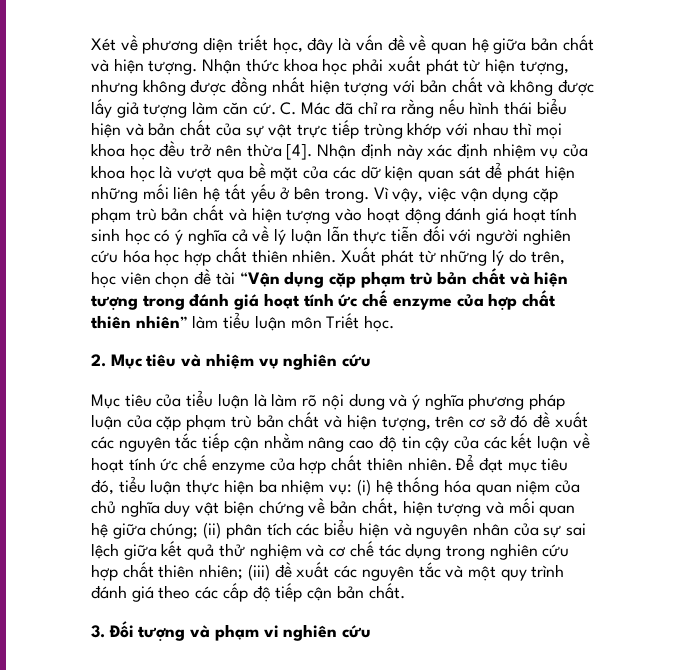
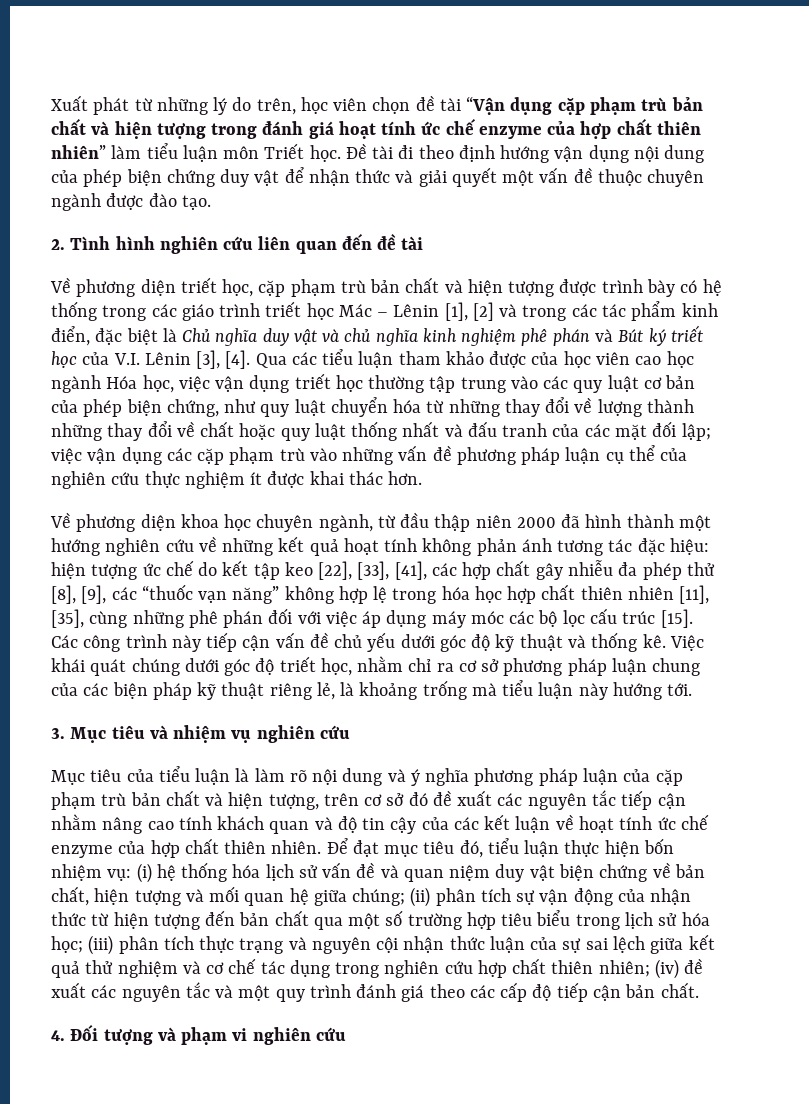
[91,35,594,54] [91,56,569,75] [91,77,594,96] [91,98,567,118] [91,120,563,139] [91,141,589,160] [91,162,575,182] [91,184,559,203] [91,205,578,224] [91,226,571,245] [91,247,337,266] Xét về phương diện triết học, đây là vấn đề về quan hệ giữa bản chất và hiện tượng. Nhận thức khoa học phải xuất phát từ hiện tượng, nhưng không được đồng nhất hiện tượng với bản chất và không được lấy giả tượng làm căn cứ. C. Mác đã chỉ ra rằng nếu hình thái biểu hiện và bản chất của sự vật trực tiếp trùng khớp với nhau thì mọi khoa học đều trở nên thừa [4]. Nhận định này xác định nhiệm vụ của khoa học là vượt qua bề mặt của các dữ kiện quan sát để phát hiện những mối liên hệ tất yếu ở bên trong. Vì vậy, việc vận dụng cặp phạm trù bản chất và hiện tượng vào hoạt động đánh giá hoạt tính sinh học có ý nghĩa cả về lý luận lẫn thực tiễn đối với người nghiên cứu hóa học hợp chất thiên nhiên. -> (51, 103) none
[91,354,106,367] // 2. -> [345,143,705,163] [51,167,705,187] [51,193,211,211] [51,234,424,254] [50,277,722,297] [51,301,718,321] [51,325,703,346] [51,349,694,369] [51,373,696,393] [51,397,694,417] [51,421,711,441] [51,445,688,465] [51,471,423,489] [50,512,711,532] [51,536,709,556] [51,560,715,580] [51,584,710,604] [51,608,693,628] [51,632,704,652] [51,656,701,676] [51,680,693,700] [51,728,65,739] Đề tài đi theo định hướng vận dụng nội dung của phép biện chứng duy vật để nhận thức và giải quyết một vấn đề thuộc chuyên ngành được đào tạo. // 2. Tình hình nghiên cứu liên quan đến đề tài // Về phương diện triết học, cặp phạm trù bản chất và hiện tượng được trình bày có hệ thống trong các giáo trình triết học Mác – Lênin [1], [2] và trong các tác phẩm kinh điển, đặc biệt là Chủ nghĩa duy vật và chủ nghĩa kinh nghiệm phê phán và Bút ký triết học của V.I. Lênin [3], [4]. Qua các tiểu luận tham khảo được của học viên cao học ngành Hóa học, việc vận dụng triết học thường tập trung vào các quy luật cơ bản của phép biện chứng, như quy luật chuyển hóa từ những thay đổi về lượng thành những thay đổi về chất hoặc quy luật thống nhất và đấu tranh của các mặt đối lập; việc vận dụng các cặp phạm trù vào những vấn đề phương pháp luận cụ thể của nghiên cứu thực nghiệm ít được khai thác hơn. // Về phương diện khoa học chuyên ngành, từ đầu thập niên 2000 đã hình thành một hướng nghiên cứu về những kết quả hoạt tính không phản ánh tương tác đặc hiệu: hiện tượng ức chế do kết tập keo [22], [33], [41], các hợp chất gây nhiễu đa phép thử [8], [9], các “thuốc vạn năng” không hợp lệ trong hóa học hợp chất thiên nhiên [11], [35], cùng những phê phán đối với việc áp dụng máy móc các bộ lọc cấu trúc [15]. Các công trình này tiếp cận vấn đề chủ yếu dưới góc độ kỹ thuật và thống kê. Việc khái quát chúng dưới góc độ triết học, nhằm chỉ ra cơ sở phương pháp luận chung của các biện pháp kỹ thuật riêng lẻ, là khoảng trống mà tiểu luận này hướng tới. // 3.
(375, 444) none -> [178,816,333,834] tính khách quan và
[258,479,277,493] ba -> [643,838,674,854] bốn
[475,480,581,496] [91,500,160,517] quan niệm của chủ nghĩa -> [265,862,491,882] lịch sử vấn đề và quan niệm
[296,519,509,539] các biểu hiện và nguyên nhân -> [516,888,692,906] [51,910,710,930] [51,935,525,955] sự vận động của nhận thức từ hiện tượng đến bản chất qua một số trường hợp tiêu biểu trong lịch sử hóa học; (iii) phân tích thực trạng và nguyên cội nhận thức luận
[247,564,270,581] (iii) -> [654,959,679,979] (iv)
[91,625,105,638] 3. -> [51,1030,65,1041] 4.

